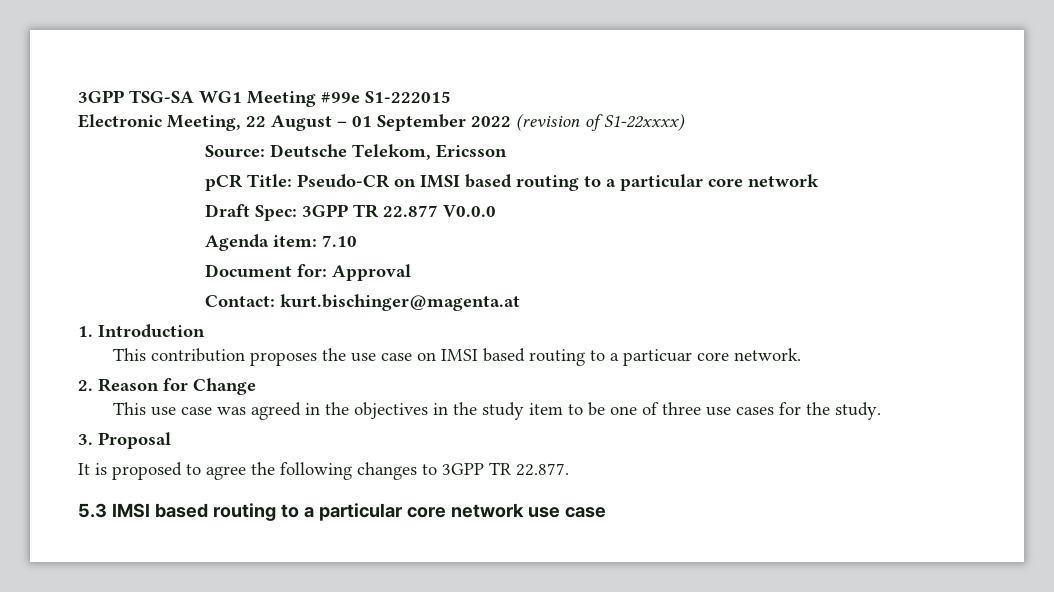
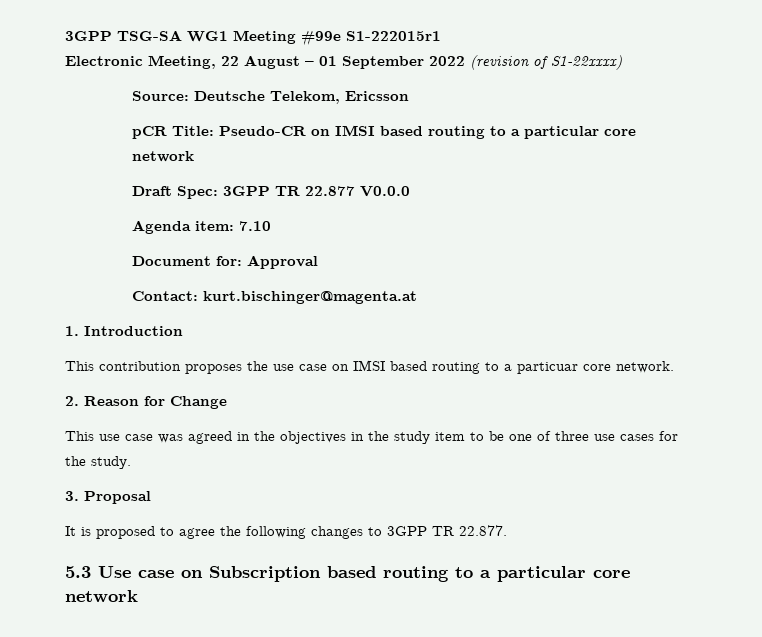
[365,91,451,103] S1-222015 -> [346,31,441,41] S1-222015r1
[111,503,606,521] IMSI based routing to a particular core network use case -> [98,566,630,582] [65,590,138,602] Use case on Subscription based routing to a particular core network

